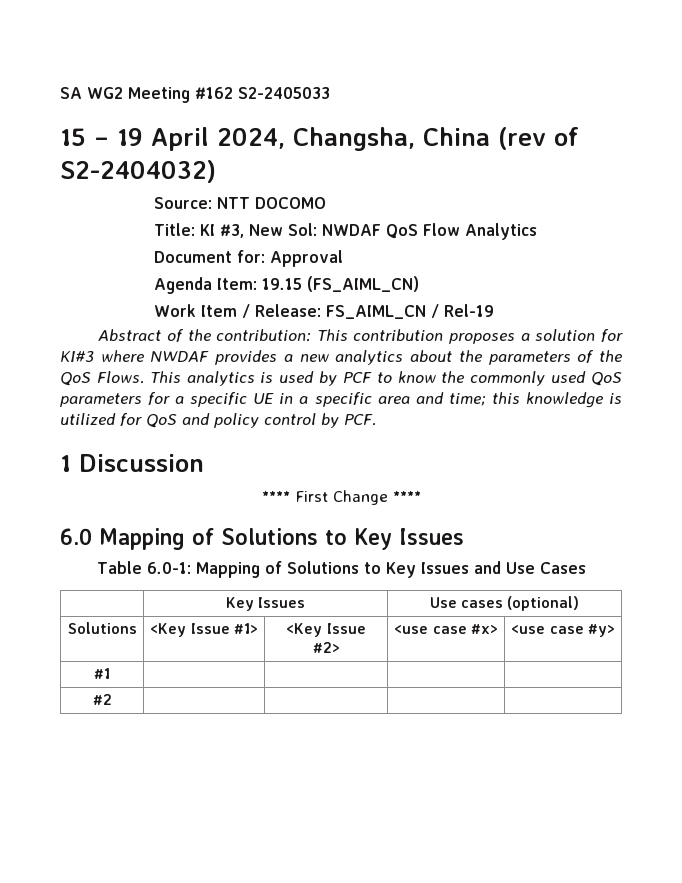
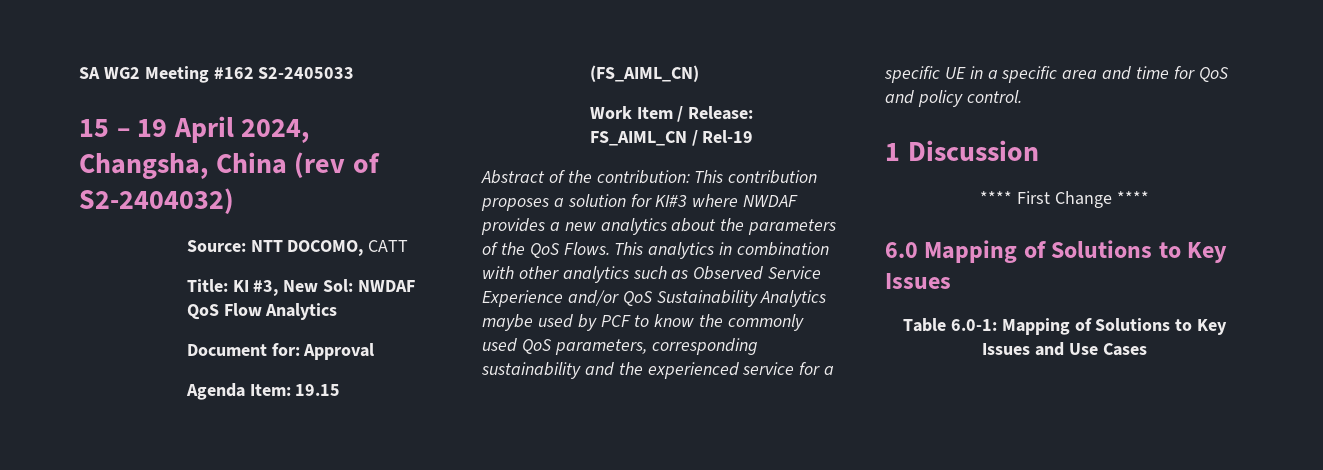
[255,197,327,209] DOCOMO -> [287,240,409,256] DOCOMO, CATT
[260,372,274,383] is -> [719,242,830,256] [482,266,822,283] [482,290,827,307] [482,314,533,331] in combination with other analytics such as Observed Service Experience and/or QoS Sustainability Analytics maybe
[60,393,142,407] parameters -> [554,338,758,355] [481,362,795,379] parameters, corresponding sustainability and the experienced service
[448,392,622,408] [60,413,116,425] time; this knowledge is utilized -> [1136,66,1170,79] time
[264,413,376,428] control by PCF. -> [966,90,1022,103] control.
[225,597,306,611] [429,596,580,611] [67,622,137,634] [150,623,258,637] [286,623,366,637] [312,642,340,653] [394,624,498,634] [511,624,615,637] [94,668,110,679] [92,694,112,705] // | Key Issues | Use cases (optional) // Solutions | <Key Issue #1> | <Key Issue #2> | <use case #x> | <use case #y> // #1 | | | | // #2 | | | | -> (1147, 349) none

